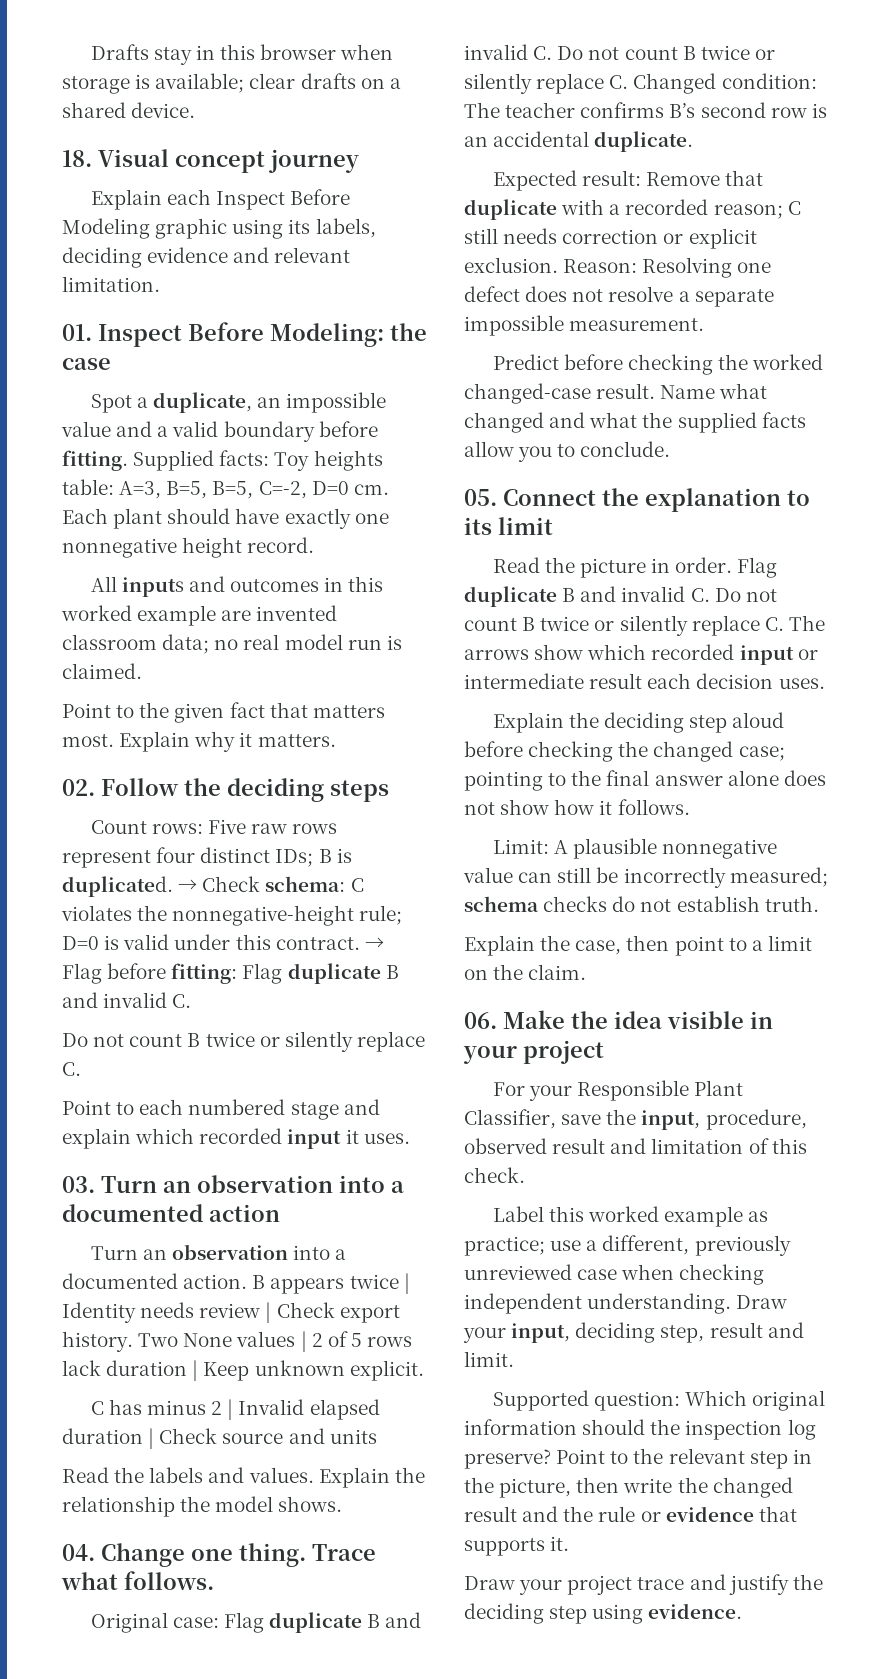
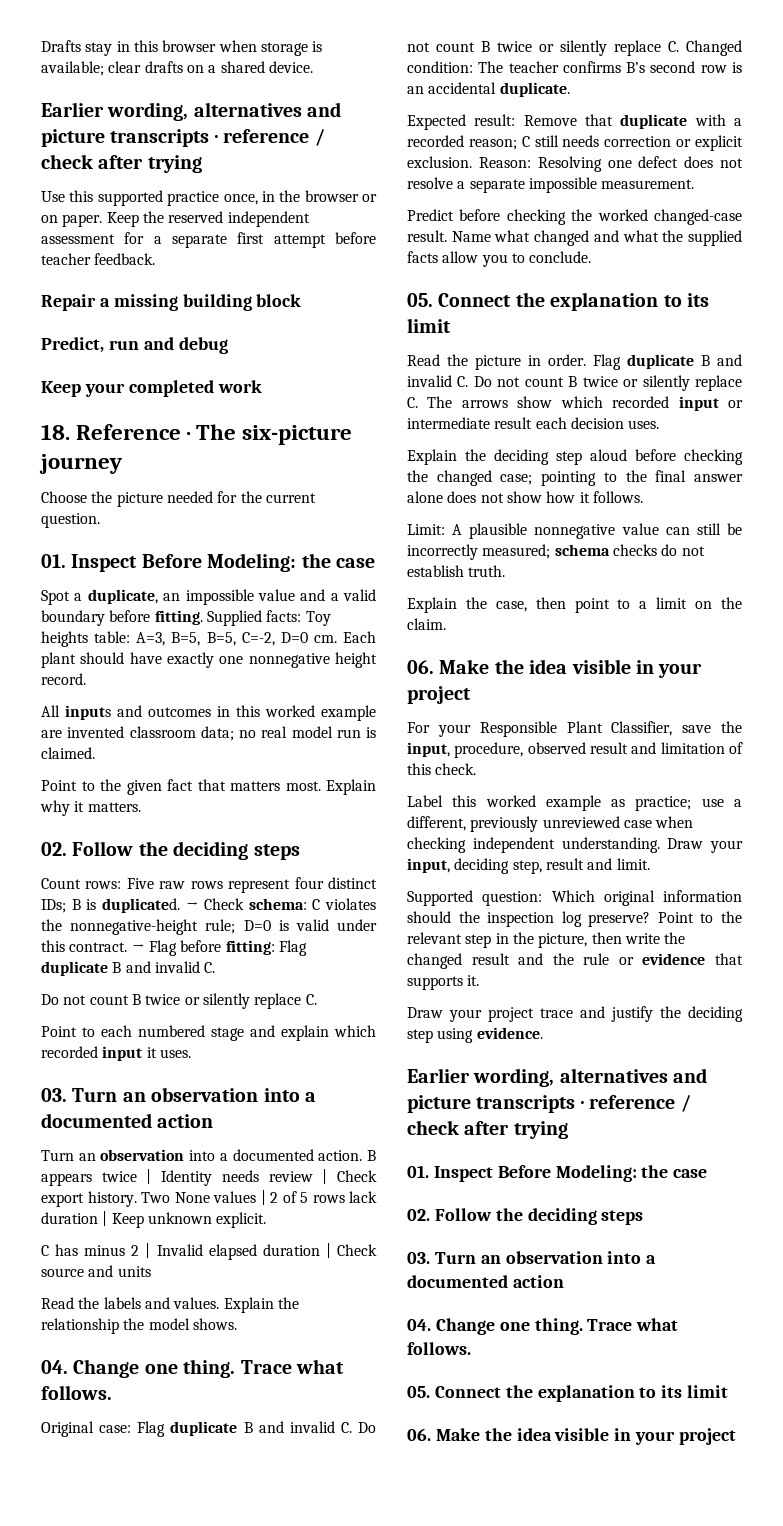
[62,149,359,173] [90,189,351,210] [62,218,376,239] [62,247,351,268] [62,276,160,292] 18. Visual concept journey // Explain each Inspect Before Modeling graphic using its labels, deciding evidence and relevant limitation. -> [41,102,342,121] [41,129,325,147] [41,154,202,173] [41,190,377,206] [41,211,310,227] [41,232,376,248] [41,253,156,265] [41,294,302,311] [41,337,228,354] [41,380,262,397] [41,424,353,445] [39,454,122,474] [41,491,316,507] [41,513,100,528] Earlier wording, alternatives and picture transcripts · reference / check after trying // Use this supported practice once, in the browser or on paper. Keep the reserved independent assessment for a separate first attempt before teacher feedback. // Repair a missing building block // Predict, run and debug // Keep your completed work // 18. Reference · The six-picture journey // Choose the picture needed for the current question.
(743, 1611) none -> [407,1068,708,1087] [407,1095,691,1113] [407,1120,568,1139] [407,1165,708,1182] [407,1208,644,1225] [407,1251,657,1264] [407,1275,564,1288] [407,1318,679,1335] [407,1342,471,1355] [407,1385,729,1402] [407,1428,737,1445] // Earlier wording, alternatives and picture transcripts · reference / check after trying // 01. Inspect Before Modeling: the case // 02. Follow the deciding steps // 03. Turn an observation into a documented action // 04. Change one thing. Trace what follows. // 05. Connect the explanation to its limit // 06. Make the idea visible in your project

